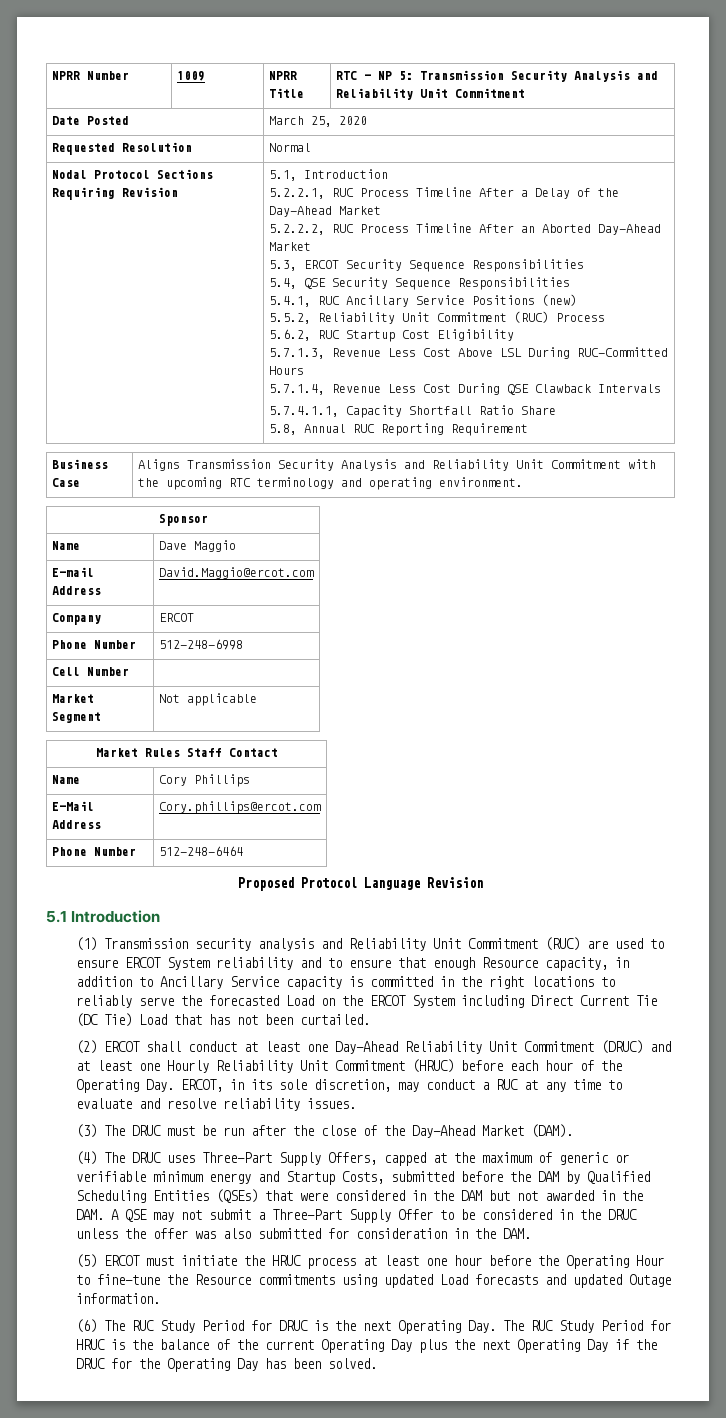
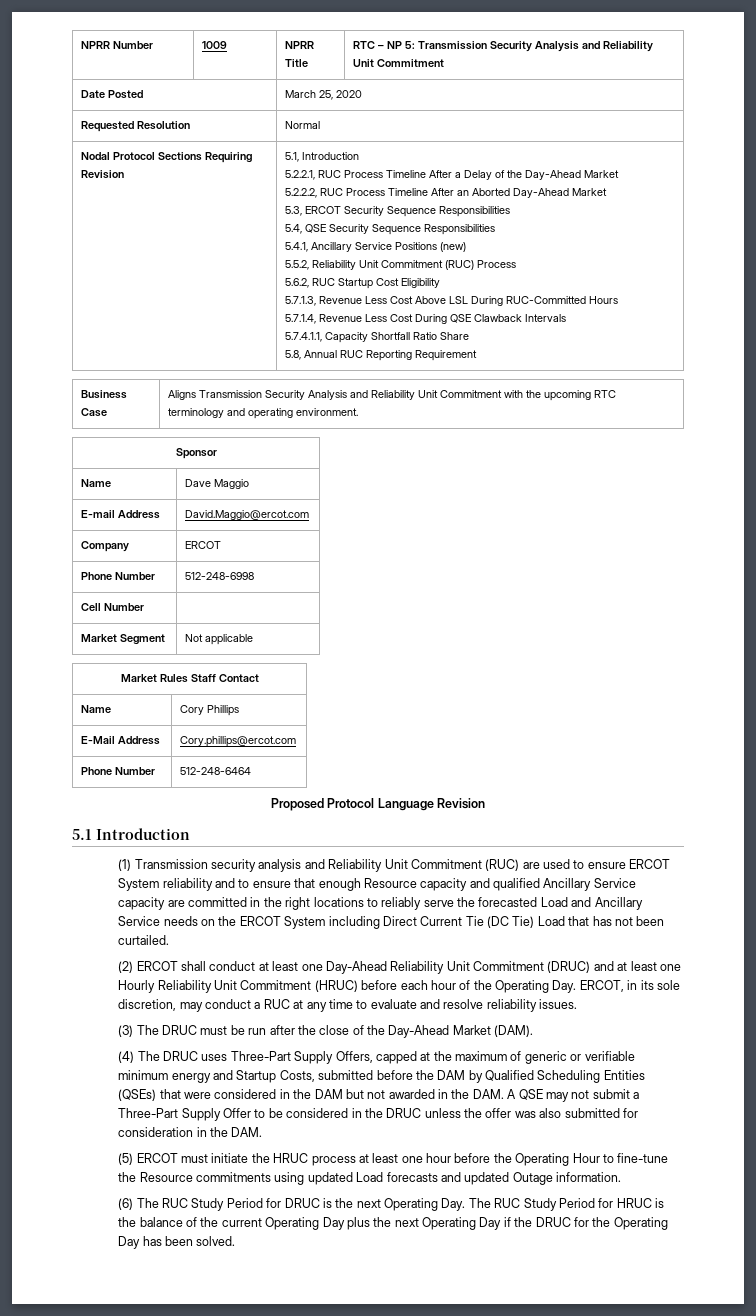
[317,296,340,305] RUC -> (309, 247) none
[545,957,630,971] [76,976,154,987] capacity, in addition to -> [420,878,541,891] capacity and qualified
[349,976,364,987] is -> [167,900,185,907] are
(315, 1000) none -> [571,897,643,910] [118,916,198,926] and Ancillary Service needs

